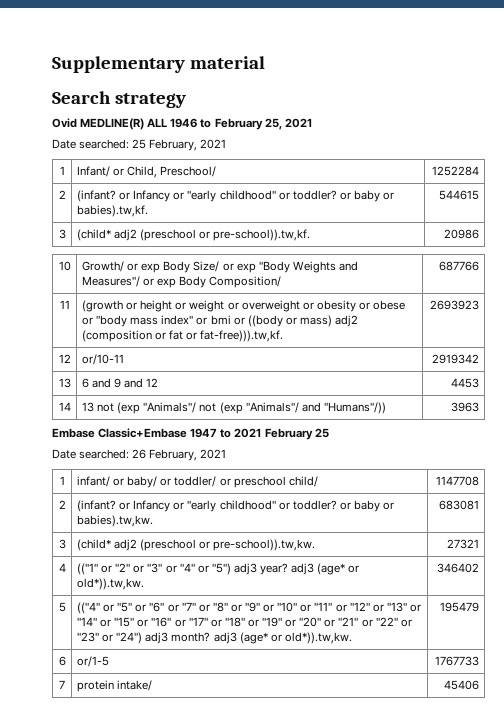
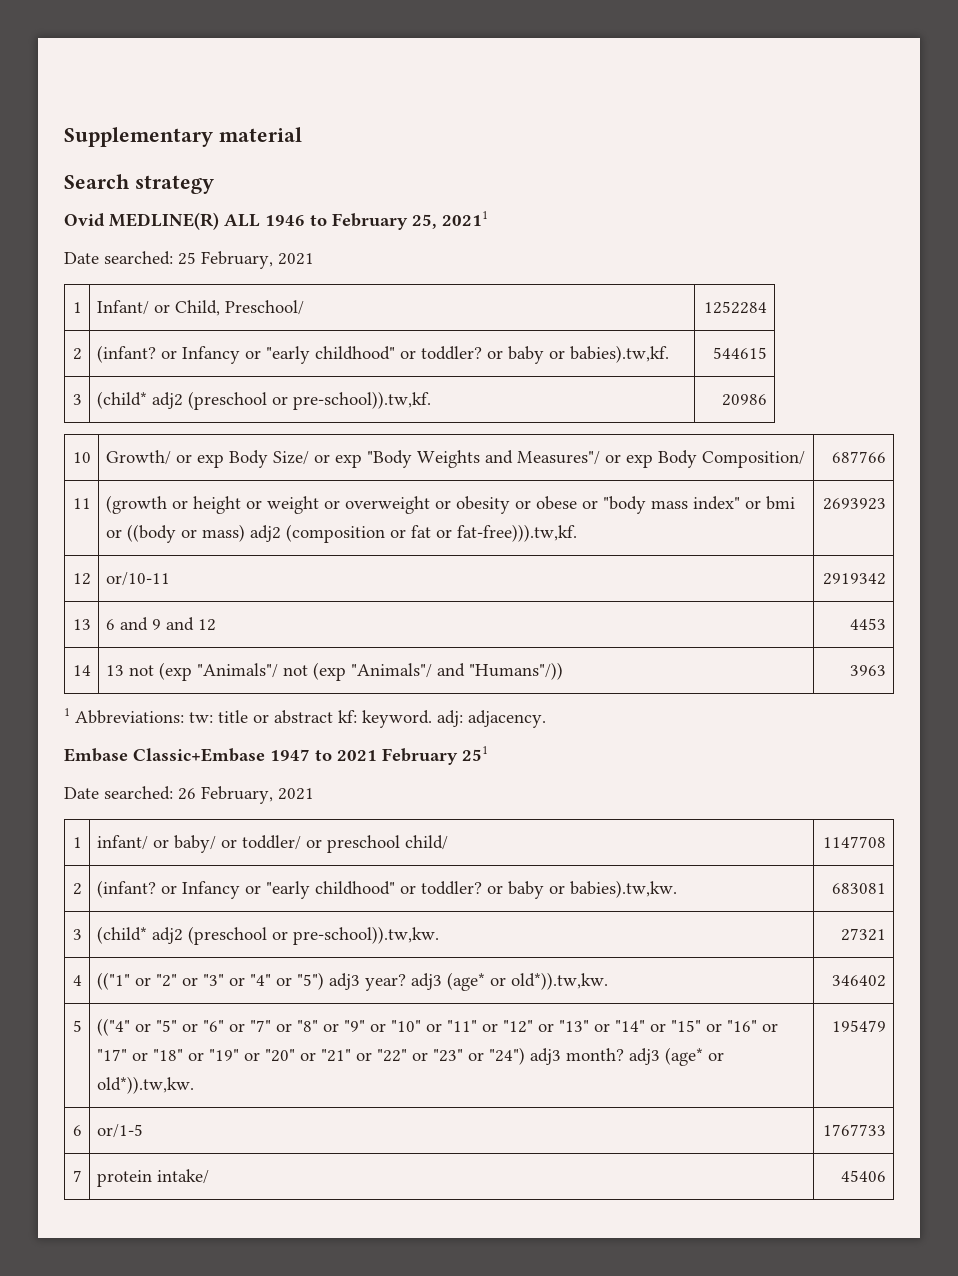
[284,118,312,128] 2021 -> [442,211,488,226] 20211
(480, 407) none -> [64,708,546,728] // 1 Abbreviations: tw: title or abstract kf: keyword. adj: adjacency.
[314,428,329,438] 25 -> [462,746,488,761] 251

